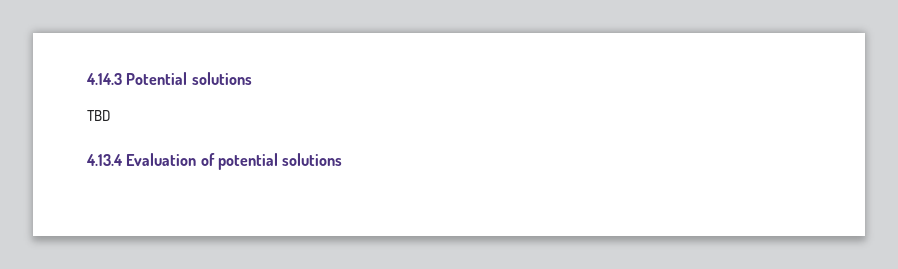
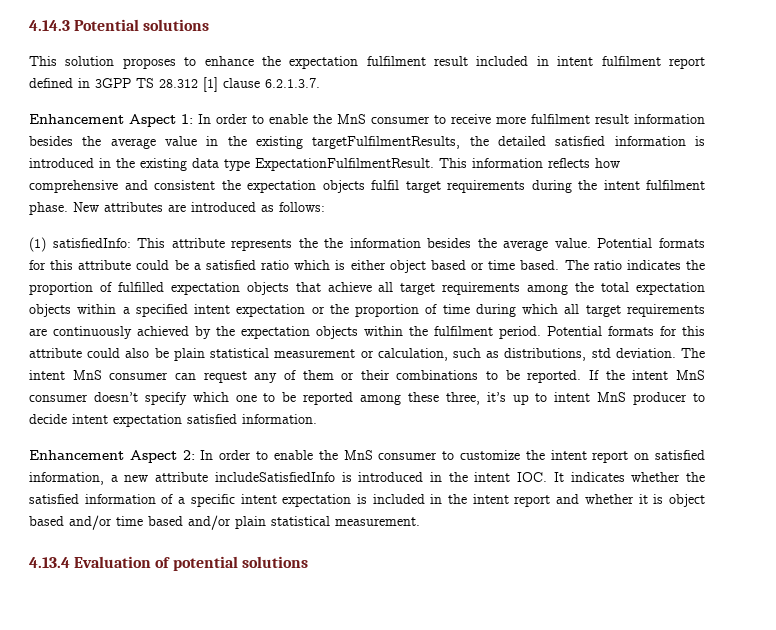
[87,110,110,121] TBD -> [29,56,705,69] [29,77,320,92] [29,114,705,127] [29,136,706,149] [29,158,620,171] [29,180,705,193] [29,202,325,215] [29,237,706,252] [29,260,705,273] [29,282,705,295] [29,304,705,317] [29,326,705,339] [29,348,705,361] [29,370,705,383] [29,392,705,405] [29,414,317,427] [29,450,705,463] [29,472,705,485] [29,494,706,507] [29,515,420,530] This solution proposes to enhance the expectation fulfilment result included in intent fulfilment report defined in 3GPP TS 28.312 [1] clause 6.2.1.3.7. // Enhancement Aspect 1: In order to enable the MnS consumer to receive more fulfilment result information besides the average value in the existing targetFulfilmentResults, the detailed satisfied information is introduced in the existing data type ExpectationFulfilmentResult. This information reflects how comprehensive and consistent the expectation objects fulfil target requirements during the intent fulfilment phase. New attributes are introduced as follows: // (1) satisfiedInfo: This attribute represents the the information besides the average value. Potential formats for this attribute could be a satisfied ratio which is either object based or time based. The ratio indicates the proportion of fulfilled expectation objects that achieve all target requirements among the total expectation objects within a specified intent expectation or the proportion of time during which all target requirements are continuously achieved by the expectation objects within the fulfilment period. Potential formats for this attribute could also be plain statistical measurement or calculation, such as distributions, std deviation. The intent MnS consumer can request any of them or their combinations to be reported. If the intent MnS consumer doesn’t specify which one to be reported among these three, it’s up to intent MnS producer to decide intent expectation satisfied information. // Enhancement Aspect 2: In order to enable the MnS consumer to customize the intent report on satisfied information, a new attribute includeSatisfiedInfo is introduced in the intent IOC. It indicates whether the satisfied information of a specific intent expectation is included in the intent report and whether it is object based and/or time based and/or plain statistical measurement.

